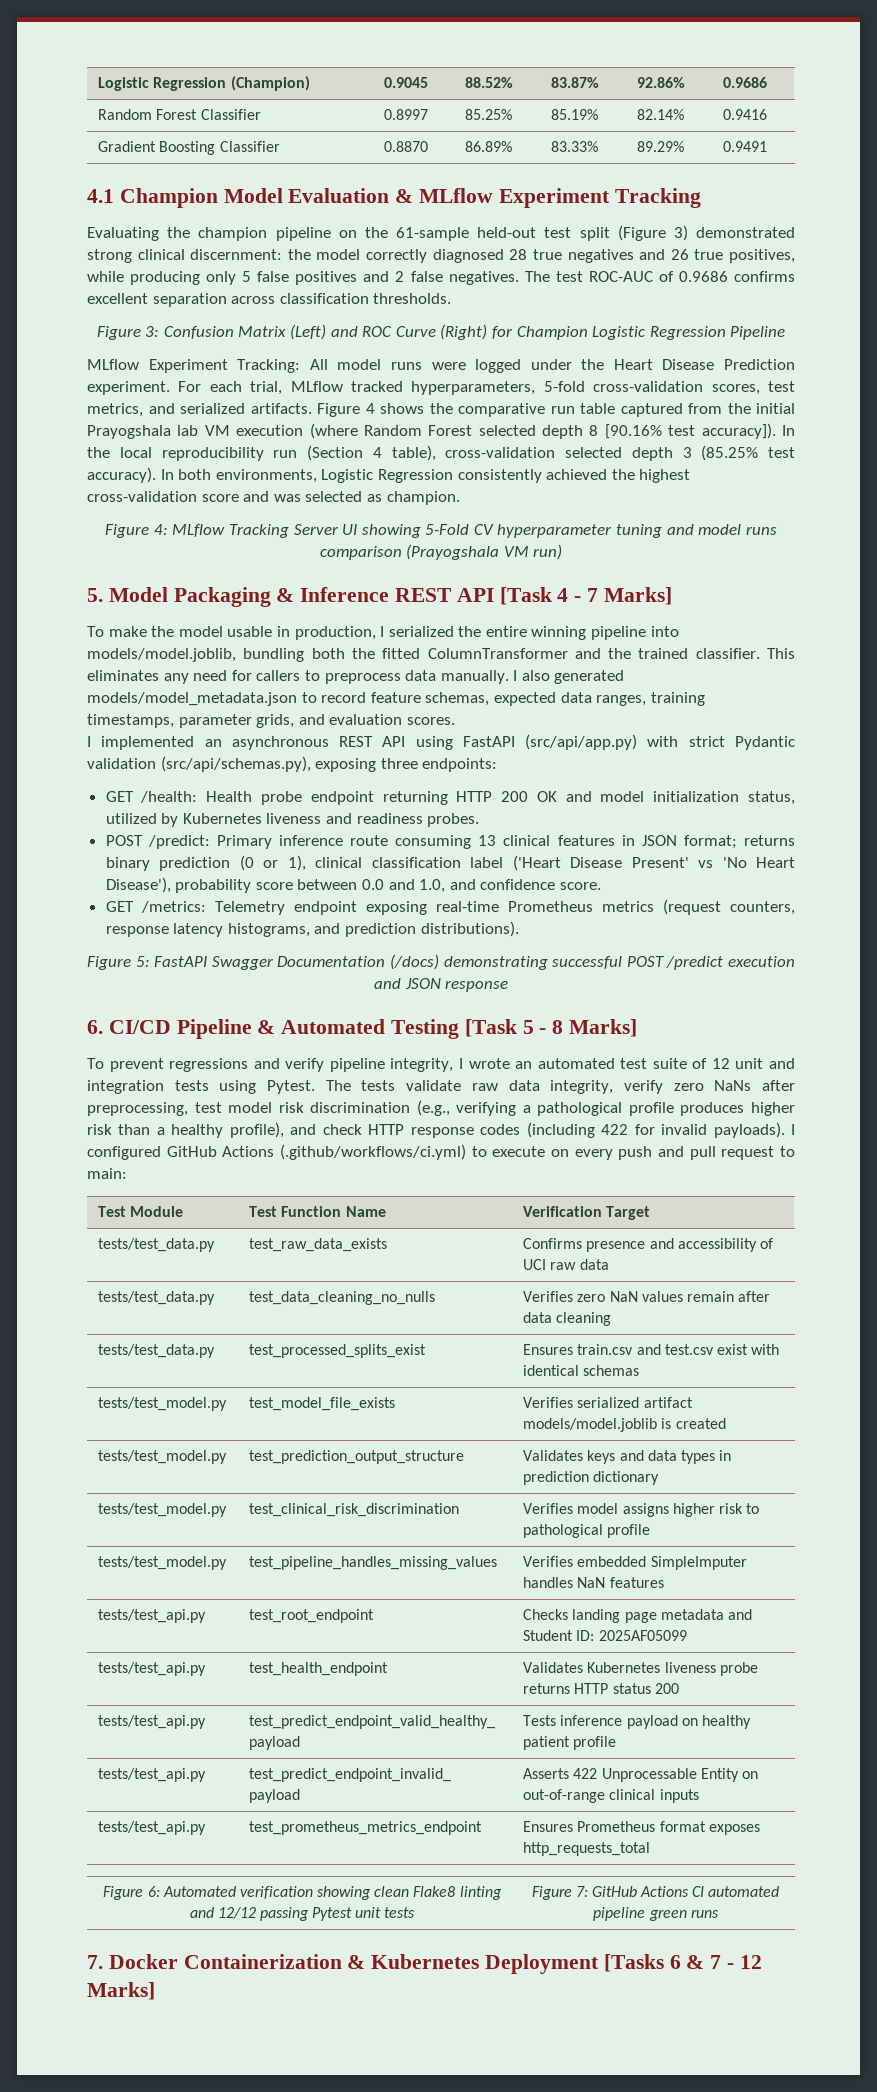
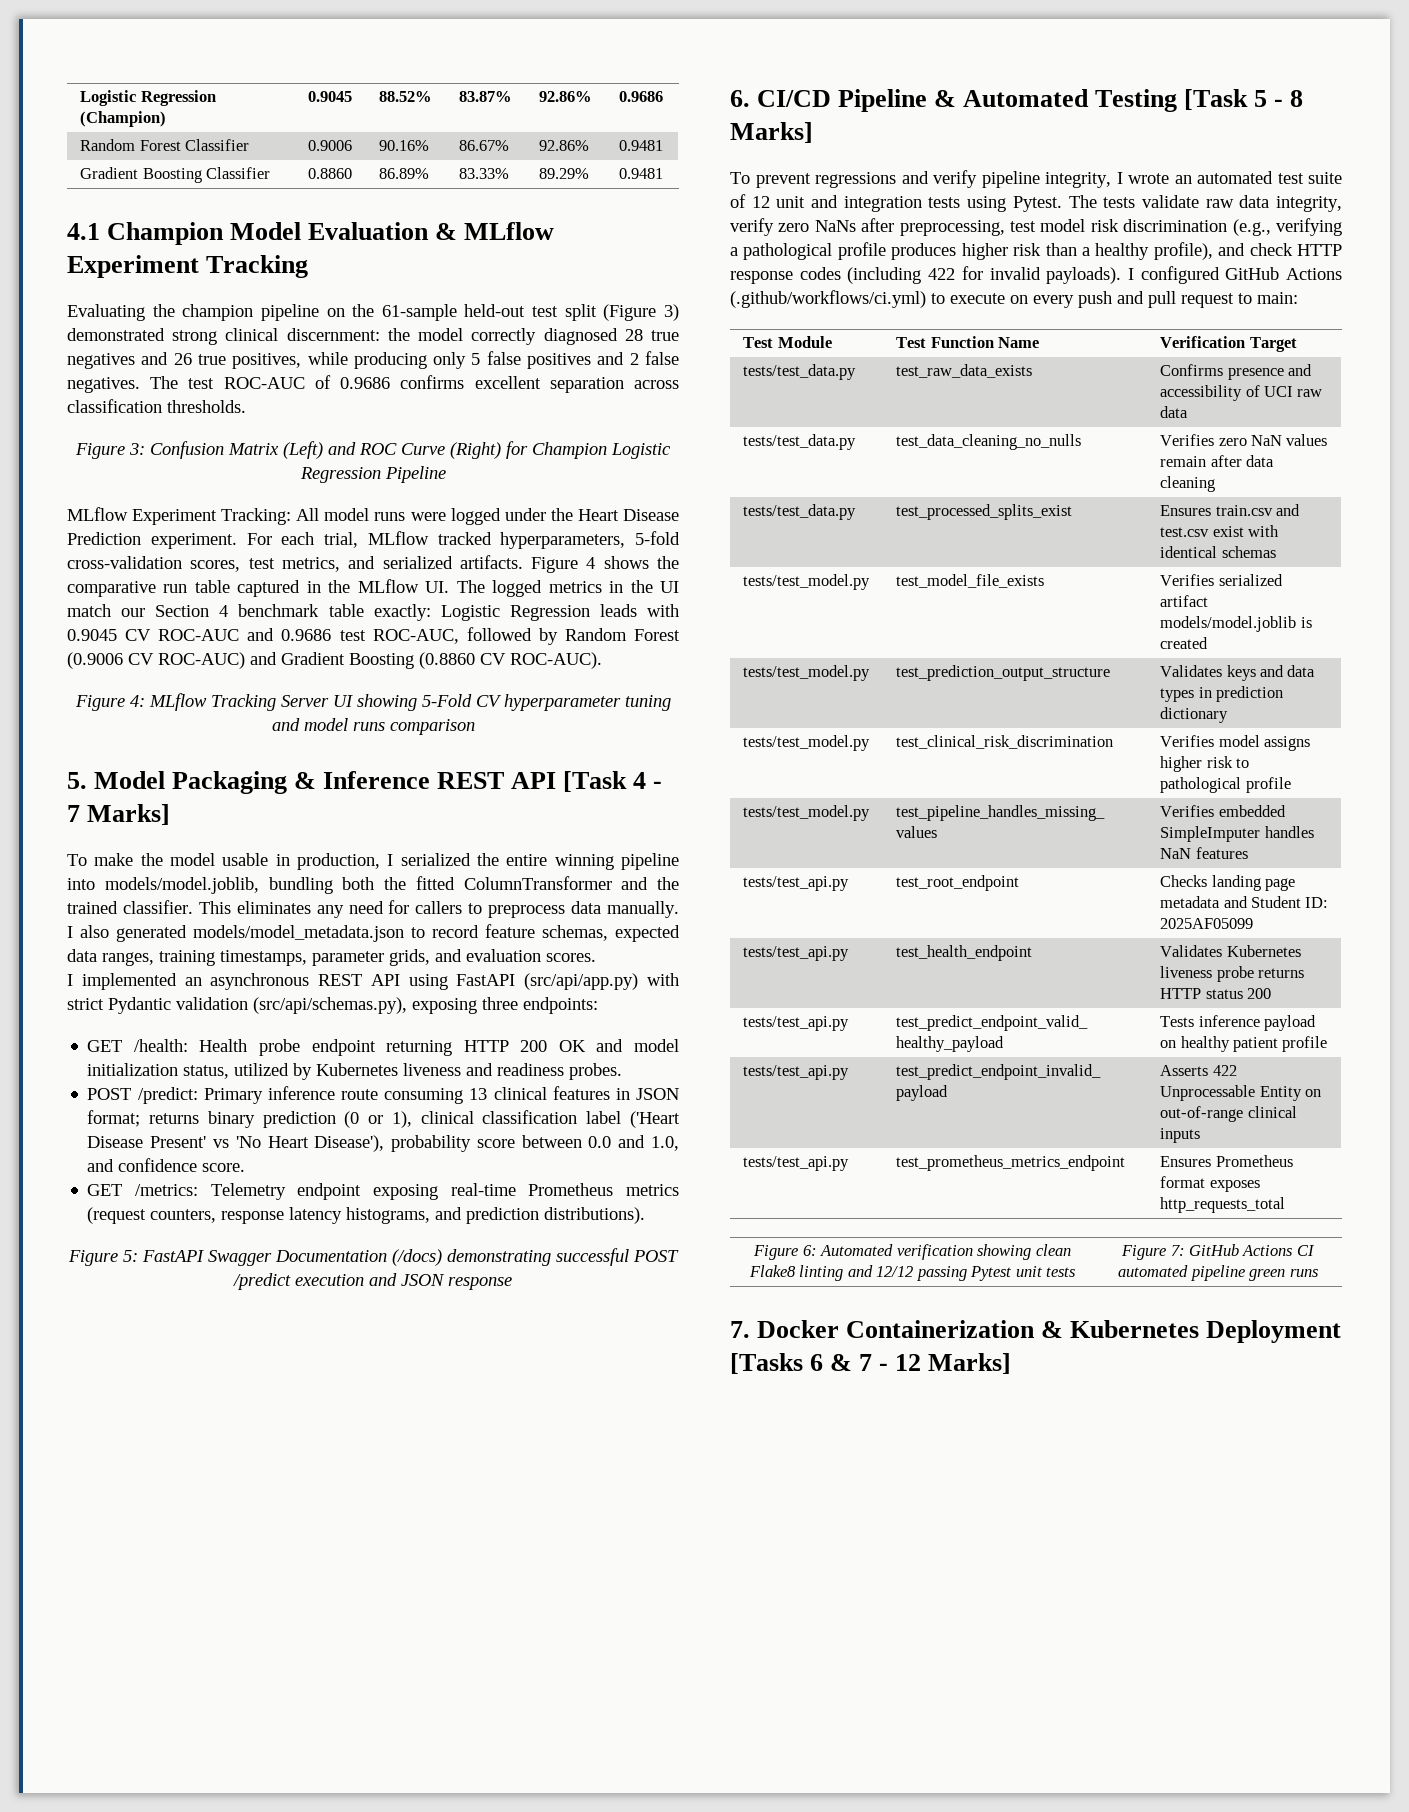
[384,109,429,120] [465,109,513,120] [551,109,599,120] [637,109,685,120] [723,109,768,120] 0.8997 | 85.25% | 85.19% | 82.14% | 0.9416 -> [308,140,353,151] [379,140,430,151] [459,140,510,151] [539,140,590,151] [619,140,664,151] 0.9006 | 90.16% | 86.67% | 92.86% | 0.9481
[384,141,429,152] 0.8870 -> [308,168,353,179] 0.8860
[723,141,768,152] 0.9491 -> [619,168,664,179] 0.9481
[688,403,795,414] [87,423,795,439] [87,445,795,461] [87,467,691,483] [87,491,460,505] from the initial Prayogshala lab VM execution (where Random Forest selected depth 8 [90.16% test accuracy]). In the local reproducibility run (Section 4 table), cross-validation selected depth 3 (85.25% test accuracy). In both environments, Logistic Regression consistently achieved the highest cross-validation score and was selected as champion. -> [306,579,679,597] [67,604,680,621] [67,627,681,645] [67,652,602,669] in the MLflow UI. The logged metrics in the UI match our Section 4 benchmark table exactly: Logistic Regression leads with 0.9045 CV ROC-AUC and 0.9686 test ROC-AUC, followed by Random Forest (0.9006 CV ROC-AUC) and Gradient Boosting (0.8860 CV ROC-AUC).
[406,544,563,560] (Prayogshala VM run) -> (475, 727) none

